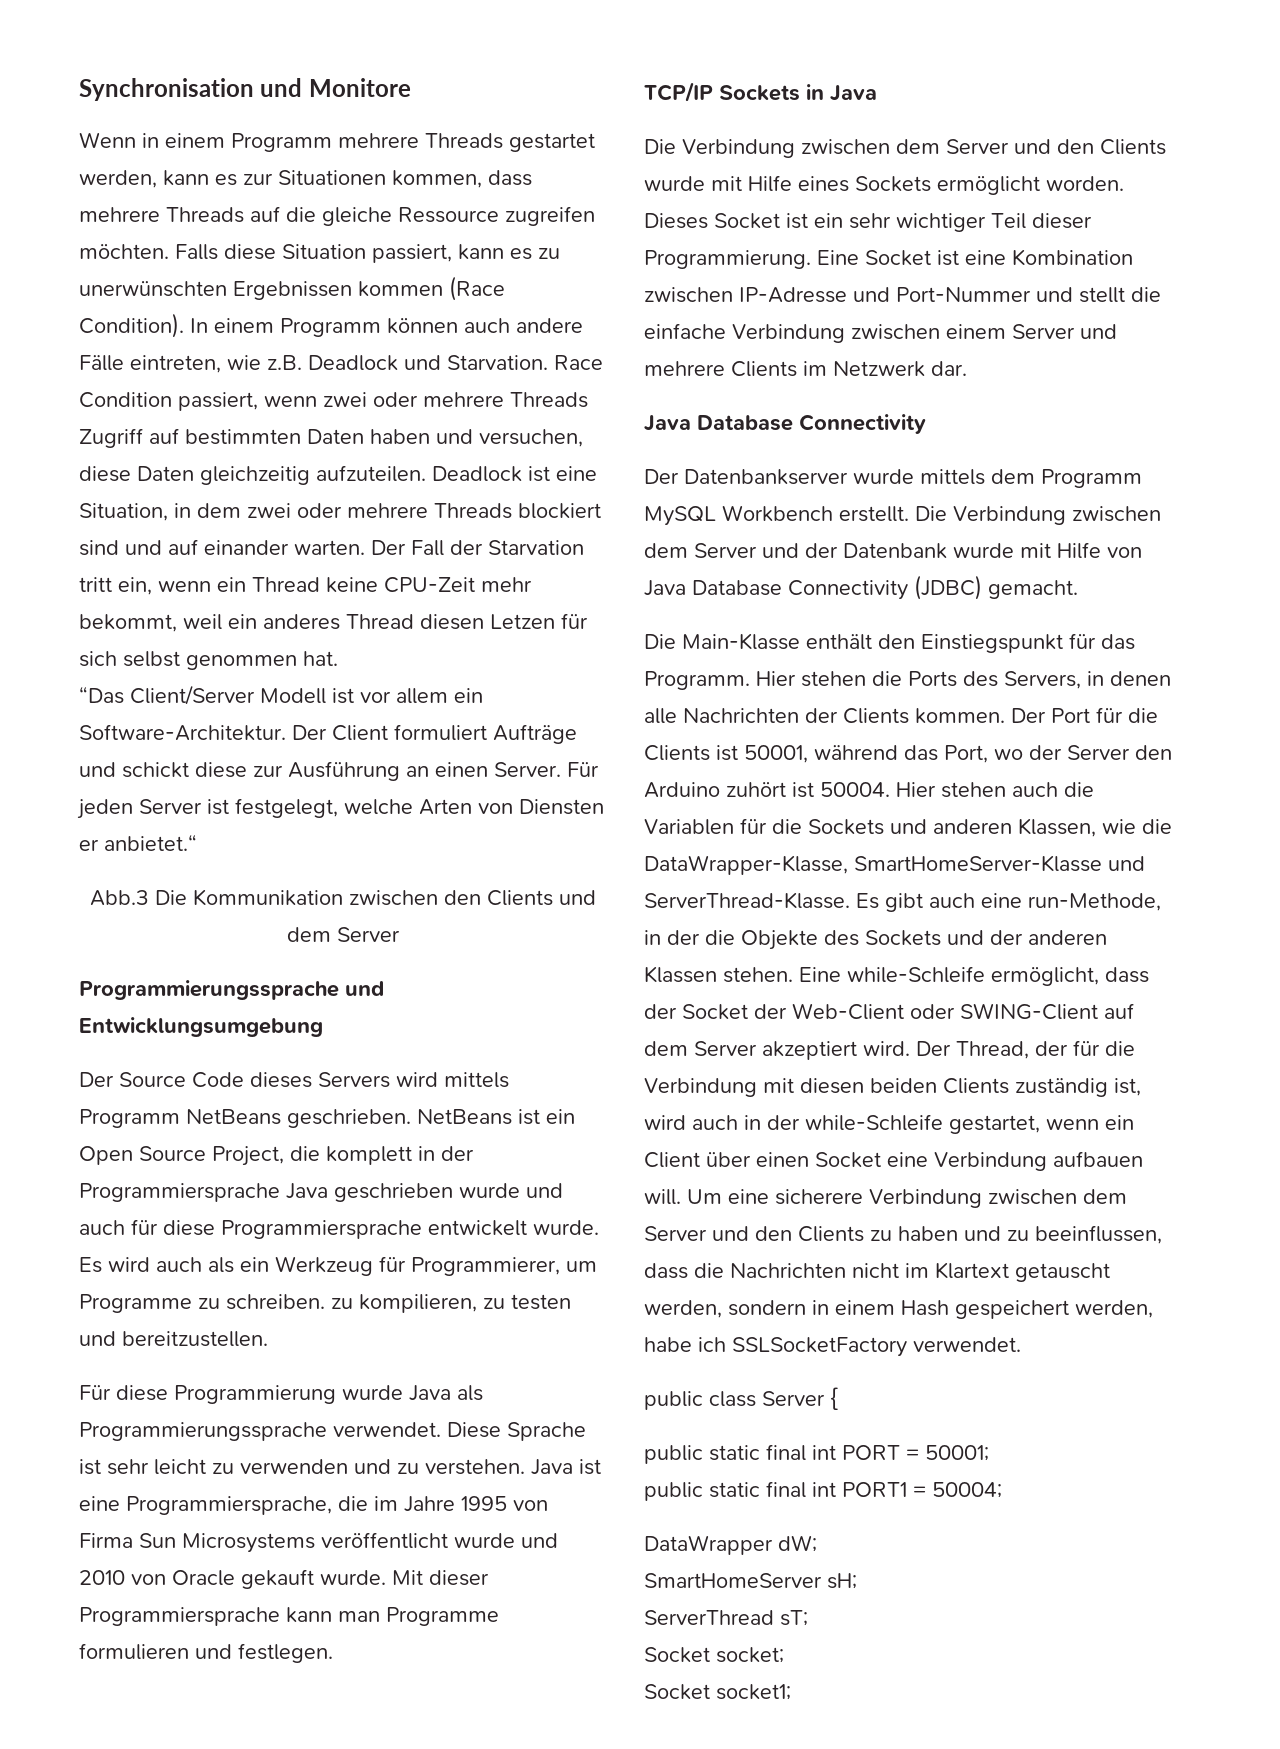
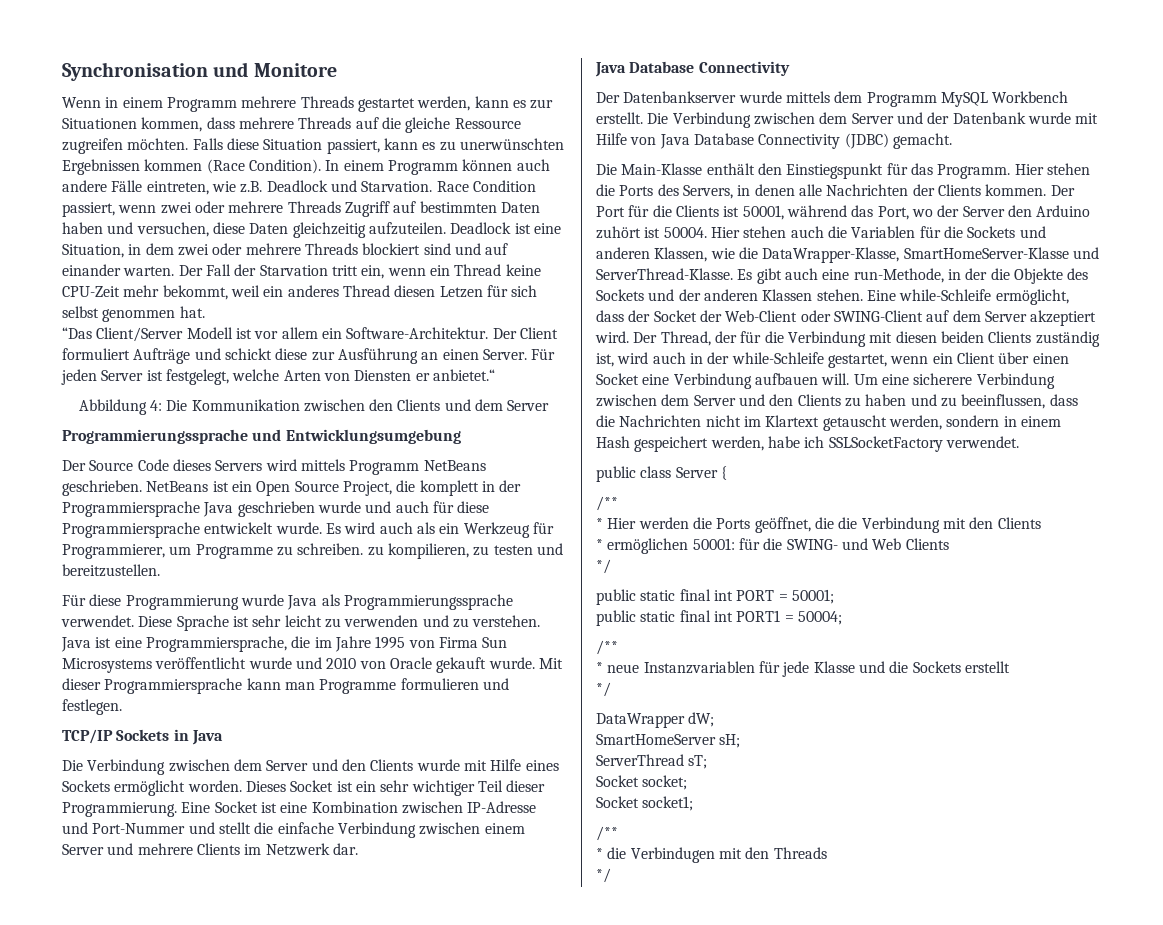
[90,890,149,906] Abb.3 -> [78,399,162,415] Abbildung 4:
(838, 1398) none -> [596,496,618,511] [596,517,1041,533] [596,538,949,554] [596,559,611,574] // /** // * Hier werden die Ports geöffnet, die die Verbindung mit den Clients // * ermöglichen 50001: für die SWING- und Web Clients // */
(1002, 1490) none -> [596,640,618,655] [596,661,1010,677] [596,682,611,697] // /** // * neue Instanzvariablen für jede Klasse und die Sockets erstellt // */
(791, 1692) none -> [596,826,618,841] [596,847,827,863] [596,868,611,883] // /** // * die Verbindugen mit den Threads // */

